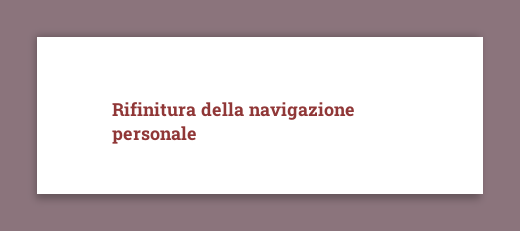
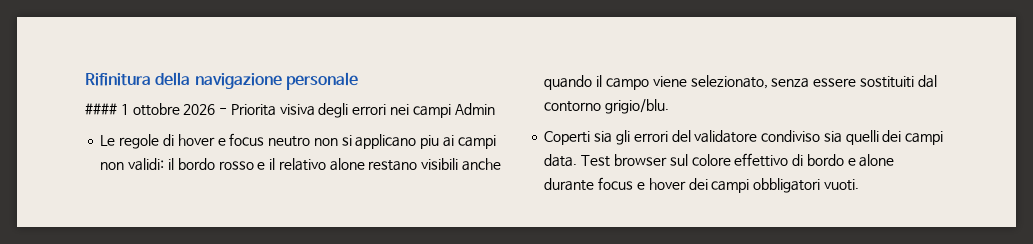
(197, 135) none -> [85,103,495,118] [100,133,496,149] [100,158,501,171] [544,75,937,90] [544,99,670,114] [544,130,944,145] [544,153,895,167] [544,177,859,193] // #### 1 ottobre 2026 - Priorita visiva degli errori nei campi Admin // Le regole di hover e focus neutro non si applicano piu ai campi non validi: il bordo rosso e il relativo alone restano visibili anche quando il campo viene selezionato, senza essere sostituiti dal contorno grigio/blu. // Coperti sia gli errori del validatore condiviso sia quelli dei campi data. Test browser sul colore effettivo di bordo e alone durante focus e hover dei campi obbligatori vuoti.

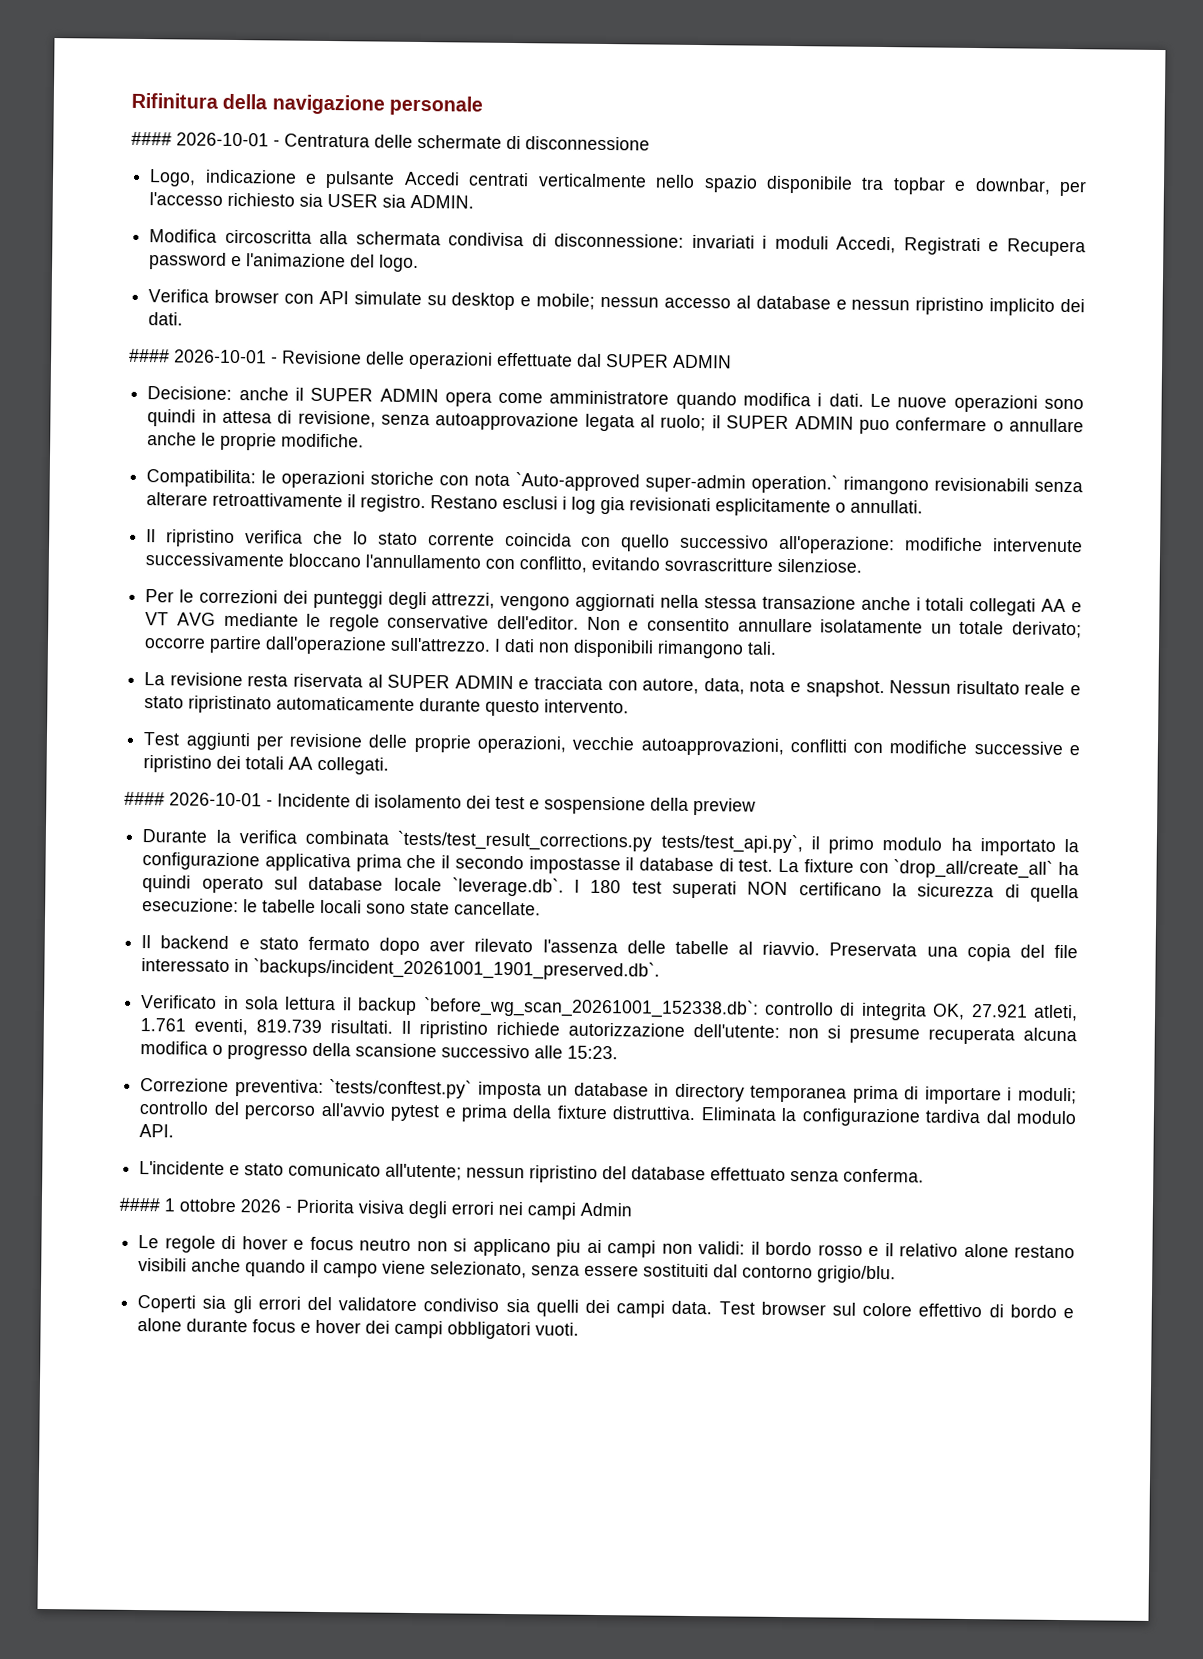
(358, 81) none -> [131,131,650,151] [149,169,1088,197] [149,192,475,209] [149,229,1086,257] [149,252,420,272] [148,289,1085,316] [148,312,184,326] [129,348,732,370] [147,386,1085,413] [147,409,1084,435] [147,432,365,451] [146,469,1083,495] [146,492,924,517] [146,529,1083,555] [145,552,863,573] [145,589,1082,616] [145,612,1082,639] [144,635,778,659] [144,672,1081,698] [144,695,630,717] [143,732,1080,756] [143,755,390,775] [124,791,756,816] [142,829,1079,856] [142,852,1079,879] [142,875,1080,903] [142,898,542,916] [141,935,1078,962] [141,958,661,981] [141,995,1079,1022] [140,1018,1078,1045] [140,1041,619,1060] [140,1078,1077,1105] [139,1101,1077,1127] [139,1124,175,1138] [139,1161,925,1183] // #### 2026-10-01 - Centratura delle schermate di disconnessione // Logo, indicazione e pulsante Accedi centrati verticalmente nello spazio disponibile tra topbar e downbar, per l'accesso richiesto sia USER sia ADMIN. // Modifica circoscritta alla schermata condivisa di disconnessione: invariati i moduli Accedi, Registrati e Recupera password e l'animazione del logo. // Verifica browser con API simulate su desktop e mobile; nessun accesso al database e nessun ripristino implicito dei dati. // #### 2026-10-01 - Revisione delle operazioni effettuate dal SUPER ADMIN // Decisione: anche il SUPER ADMIN opera come amministratore quando modifica i dati. Le nuove operazioni sono quindi in attesa di revisione, senza autoapprovazione legata al ruolo; il SUPER ADMIN puo confermare o annullare anche le proprie modifiche. // Compatibilita: le operazioni storiche con nota `Auto-approved super-admin operation.` rimangono revisionabili senza alterare retroattivamente il registro. Restano esclusi i log gia revisionati esplicitamente o annullati. // Il ripristino verifica che lo stato corrente coincida con quello successivo all'operazione: modifiche intervenute successivamente bloccano l'annullamento con conflitto, evitando sovrascritture silenziose. // Per le correzioni dei punteggi degli attrezzi, vengono aggiornati nella stessa transazione anche i totali collegati AA e VT AVG mediante le regole conservative dell'editor. Non e consentito annullare isolatamente un totale derivato; occorre partire dall'operazione sull'attrezzo. I dati non disponibili rimangono tali. // La revisione resta riservata al SUPER ADMIN e tracciata con autore, data, nota e snapshot. Nessun risultato reale e stato ripristinato automaticamente durante questo intervento. // Test aggiunti per revisione delle proprie operazioni, vecchie autoapprovazioni, conflitti con modifiche successive e ripristino dei totali AA collegati. // #### 2026-10-01 - Incidente di isolamento dei test e sospensione della preview // Durante la verifica combinata `tests/test_result_corrections.py tests/test_api.py`, il primo modulo ha importato la configurazione applicativa prima che il secondo impostasse il database di test. La fixture con `drop_all/create_all` ha quindi operato sul database locale `leverage.db`. I 180 test superati NON certificano la sicurezza di quella esecuzione: le tabelle locali sono state cancellate. // Il backend e stato fermato dopo aver rilevato l'assenza delle tabelle al riavvio. Preservata una copia del file interessato in `backups/incident_20261001_1901_preserved.db`. // Verificato in sola lettura il backup `before_wg_scan_20261001_152338.db`: controllo di integrita OK, 27.921 atleti, 1.761 eventi, 819.739 risultati. Il ripristino richiede autorizzazione dell'utente: non si presume recuperata alcuna modifica o progresso della scansione successivo alle 15:23. // Correzione preventiva: `tests/conftest.py` imposta un database in directory temporanea prima di importare i moduli; controllo del percorso all'avvio pytest e prima della fixture distruttiva. Eliminata la configurazione tardiva dal modulo API. // L'incidente e stato comunicato all'utente; nessun ripristino del database effettuato senza conferma.

